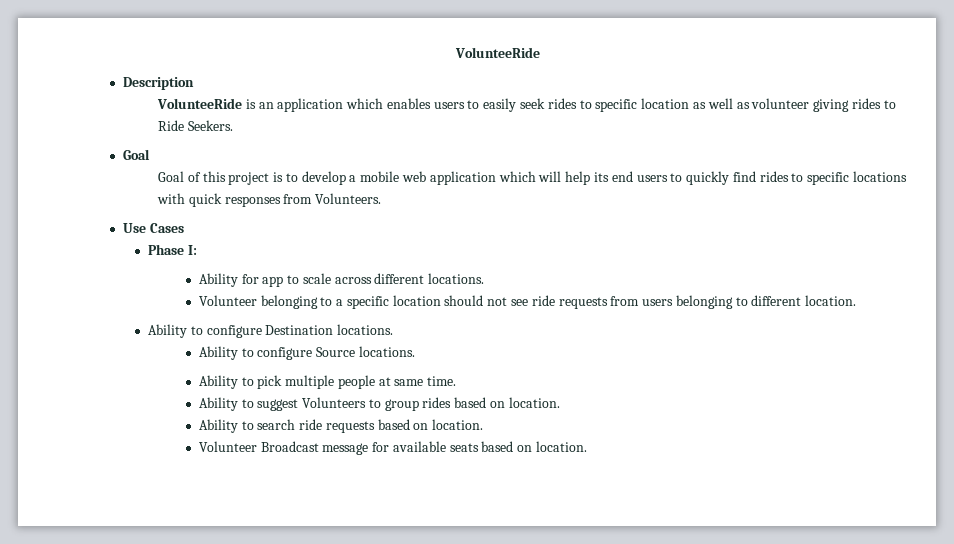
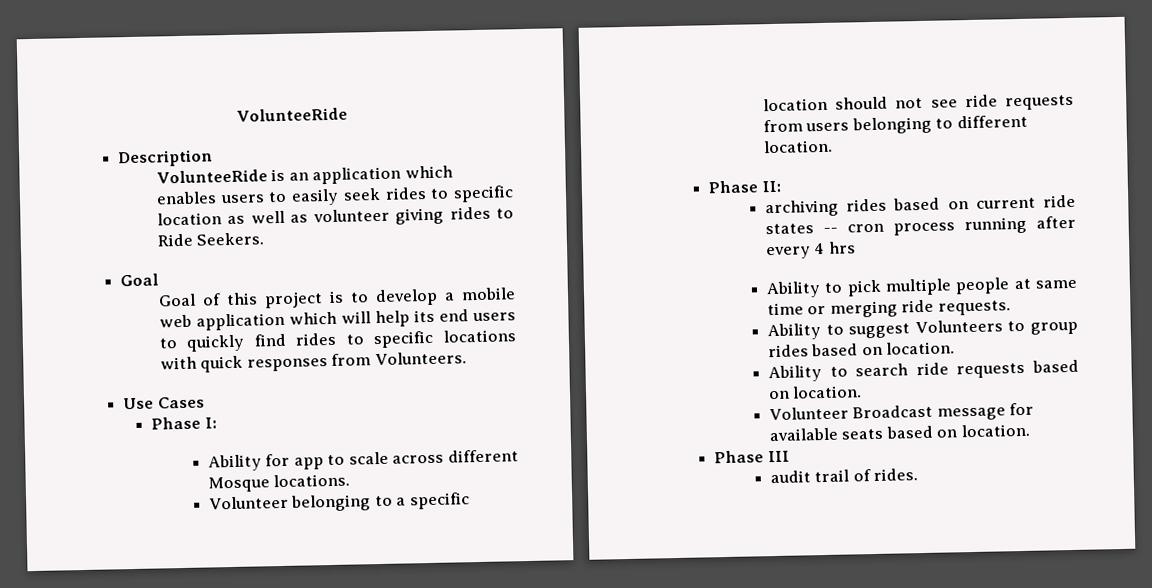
(425, 278) none -> [207,476,270,493] Mosque
[148,324,394,338] [198,346,415,360] Ability to configure Destination locations. // Ability to configure Source locations. -> [708,180,781,194] [764,194,1076,218] [764,215,1076,236] [765,241,856,260] Phase II: // archiving rides based on current ride states -- cron process running after every 4 hrs
[427,376,457,386] time. -> [766,299,1011,318] time or merging ride requests.
(587, 446) none -> [714,450,790,464] [769,468,919,484] // Phase III // audit trail of rides.

